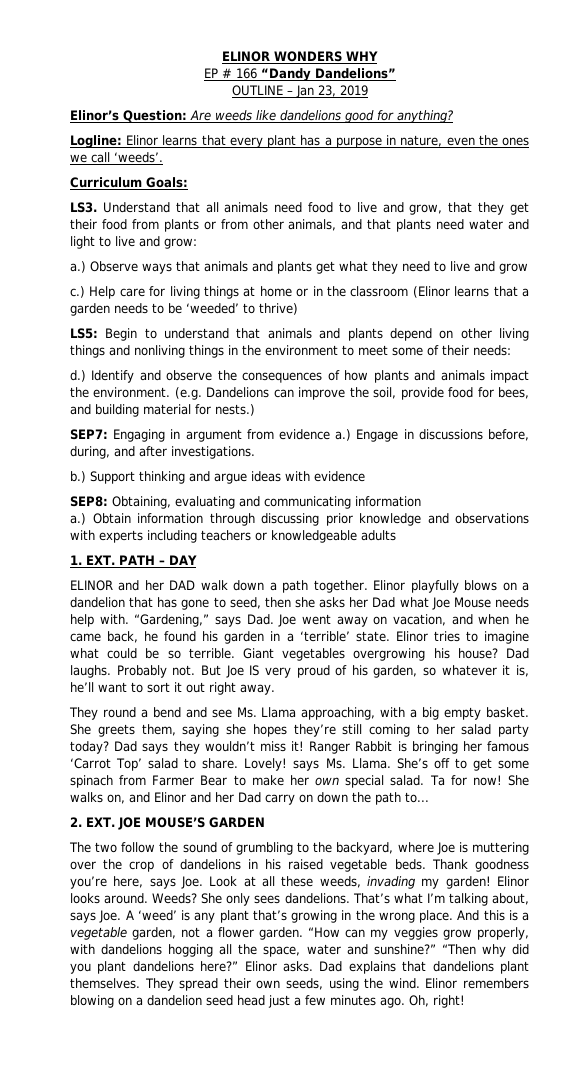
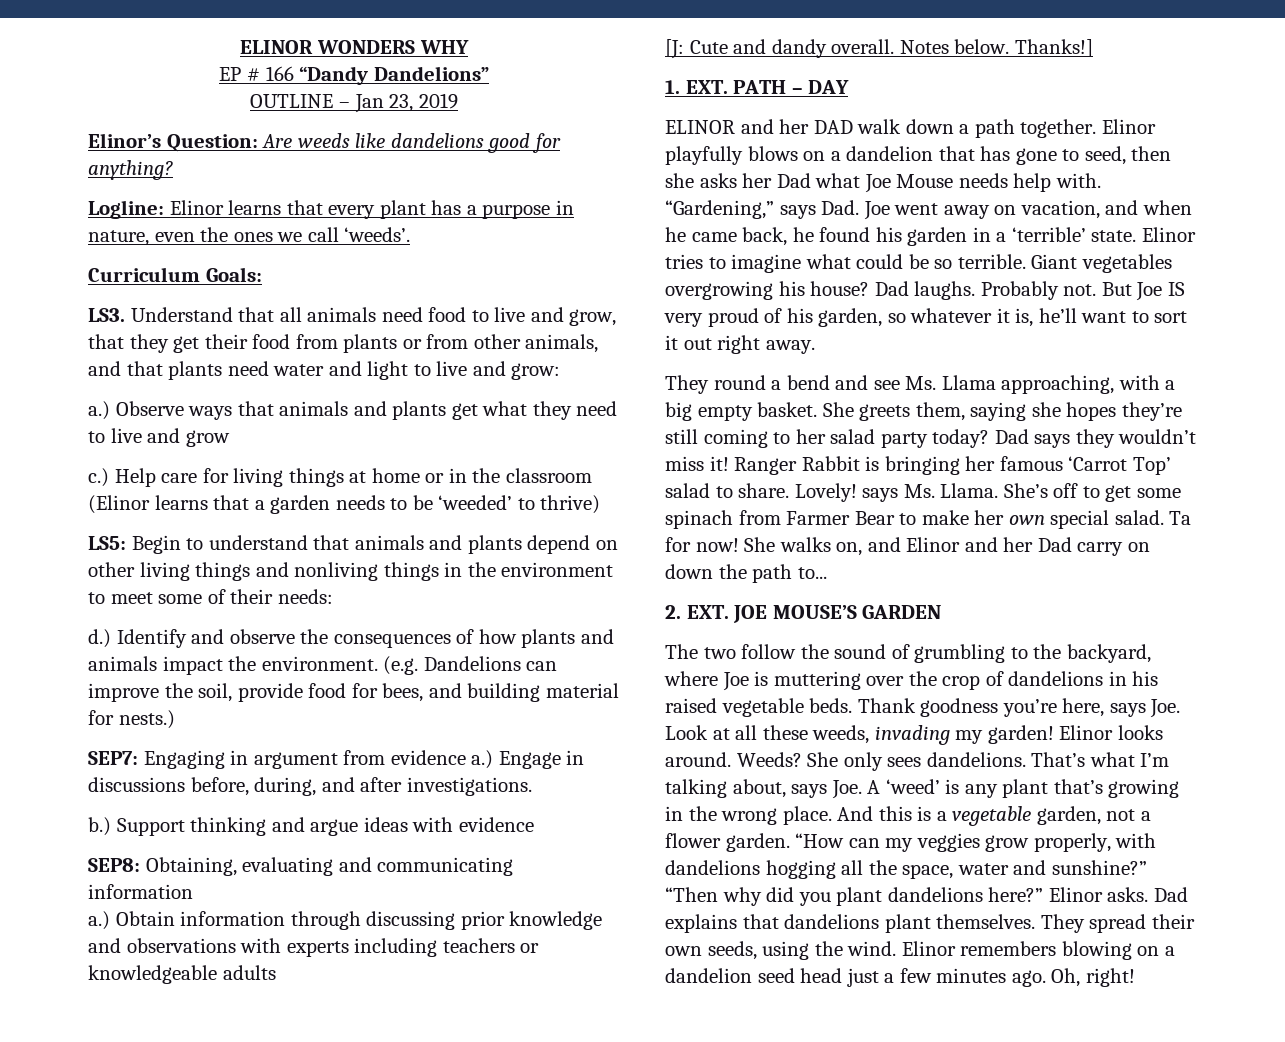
(396, 535) none -> [665,39,1093,59] // [J: Cute and dandy overall. Notes below. Thanks!]

